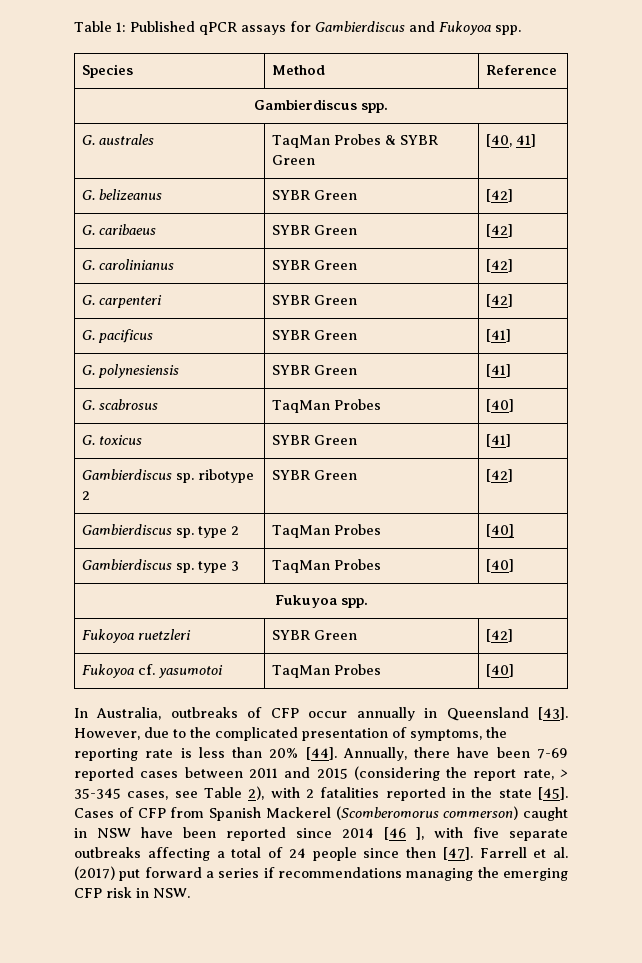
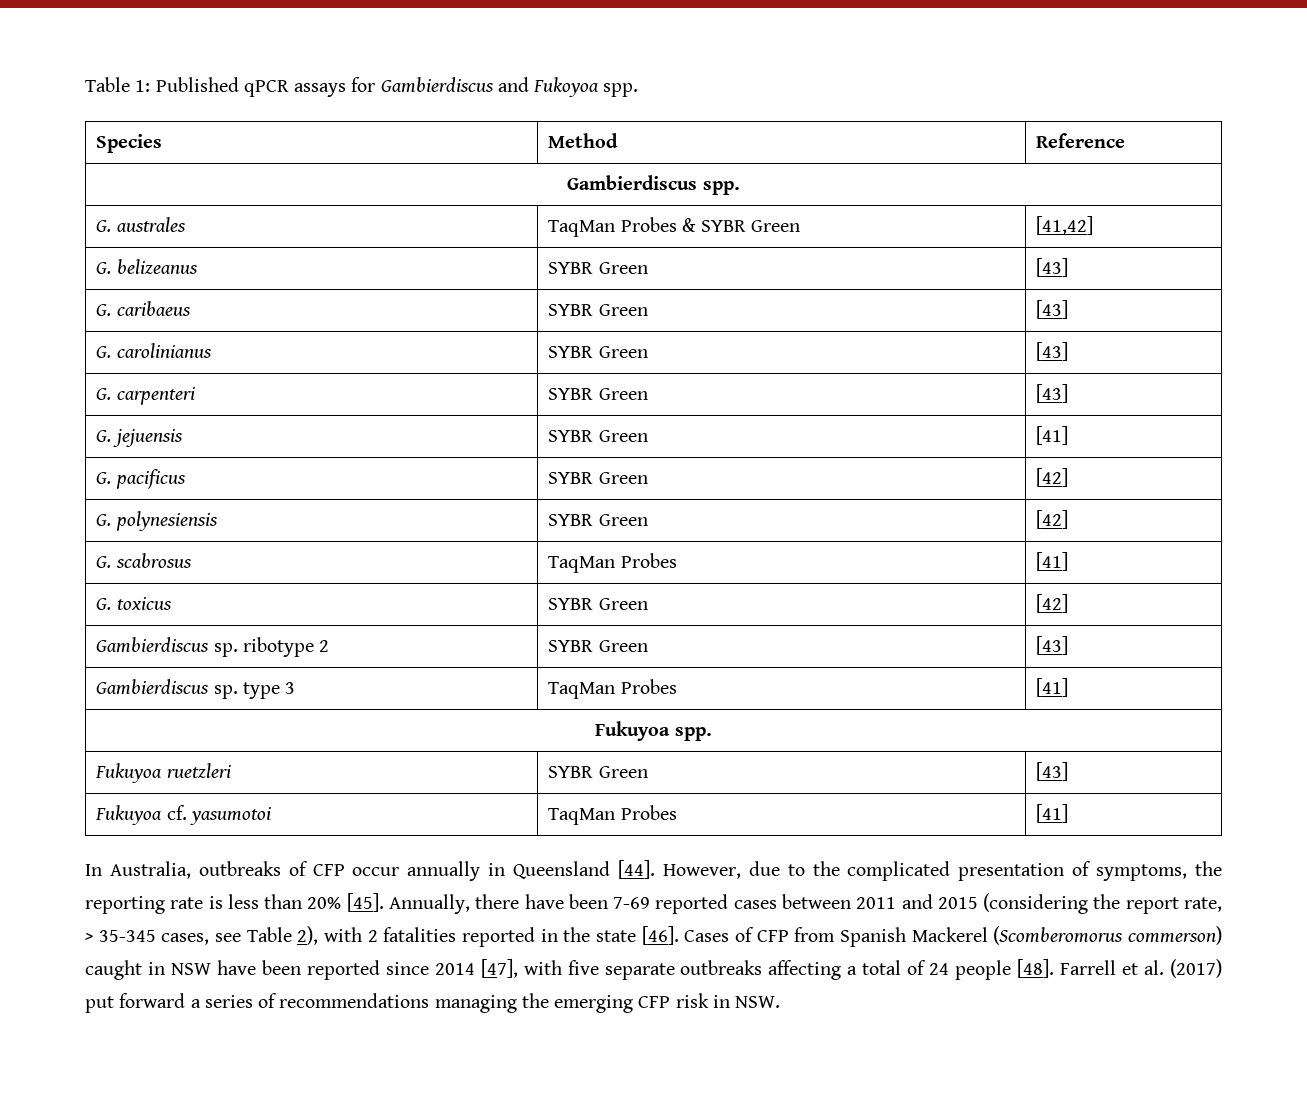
[486,134,537,147] [40, 41] -> [1036,216,1094,235] [41,42]
[486,189,514,202] [42] -> [1036,258,1069,277] [43]
[486,224,514,237] [42] -> [1036,300,1069,319] [43]
[486,259,514,272] [42] -> [1036,342,1069,361] [43]
[486,294,514,307] [42] -> [1036,384,1069,403] [96,429,183,447] [548,430,648,442] [1036,426,1069,445] [43] // G. jejuensis | SYBR Green | [41]
[486,329,512,342] [41] -> [1036,468,1069,487] [42]
[486,364,512,377] [41] -> [1036,510,1069,529] [42]
[486,399,515,412] [40] -> [1036,552,1069,571] [41]
[486,434,512,447] [41] -> [1036,594,1069,613] [42]
[486,469,514,482] [82,524,240,538] [272,524,382,538] [486,524,515,537] [42] // Gambierdiscus sp. type 2 | TaqMan Probes | [40] -> [1036,636,1069,655] [43]
[486,559,515,572] [40] -> [1036,678,1069,697] [41]
[82,629,135,643] Fukoyoa -> [95,763,163,783] Fukuyoa
[486,629,514,642] [82,664,135,678] [42] // Fukoyoa -> [1036,762,1069,781] [95,805,163,825] [43] // Fukuyoa
[486,664,515,677] [40] -> [1036,804,1069,823] [41]
[538,707,569,720] [43]. -> [618,860,656,879] [44].
[305,747,337,760] [44]. -> [346,893,384,912] [45].
[538,787,568,800] [45]. -> [641,926,679,945] [46].
[384,827,424,840] [46 ], -> [480,959,518,978] [47],
[363,847,473,860] since then [47]. -> [1017,959,1055,978] [48].
[263,867,275,878] if -> [258,993,278,1008] of

